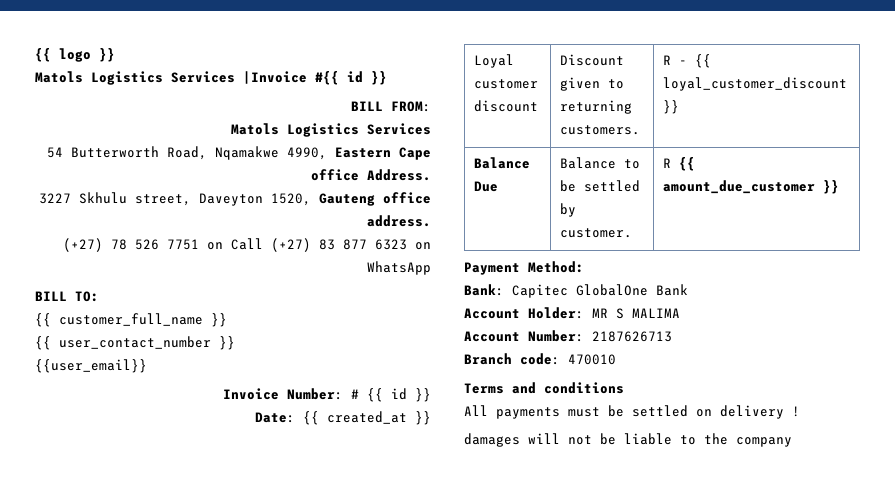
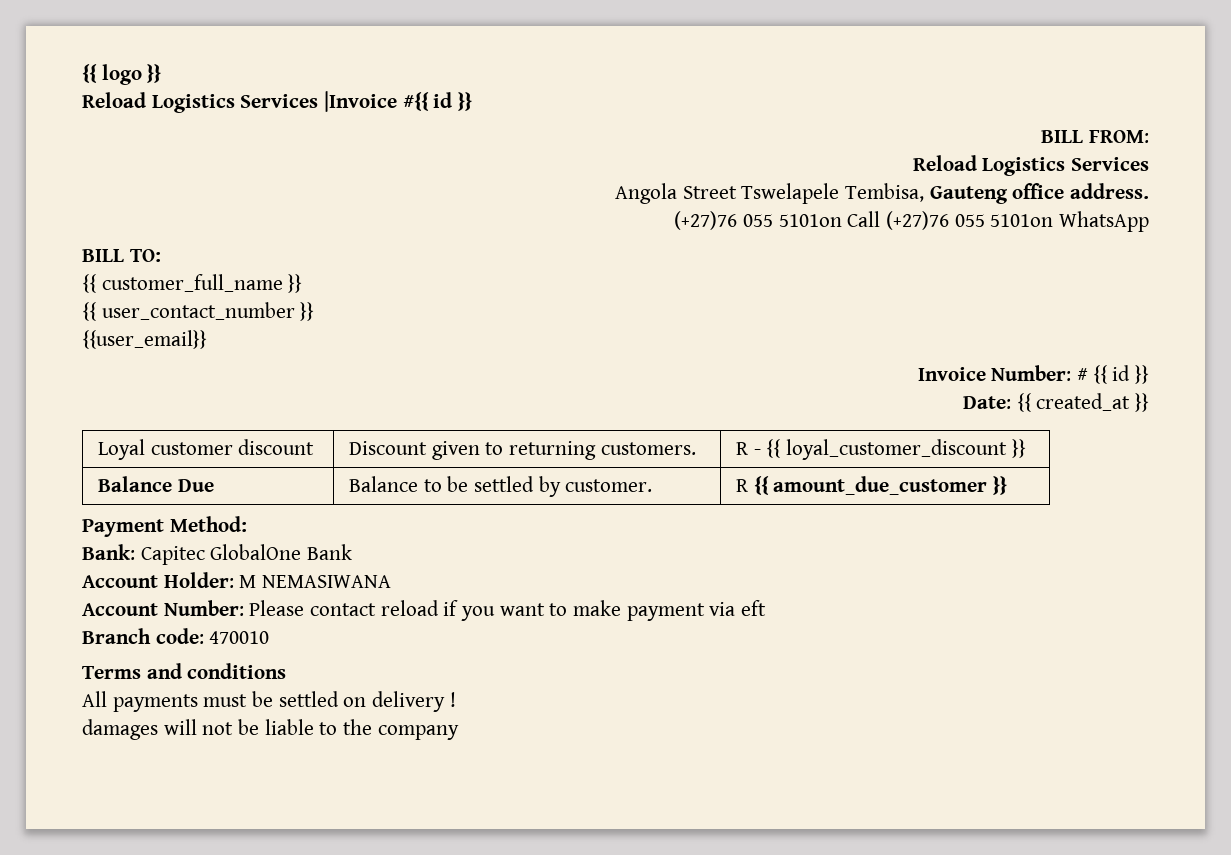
[35,71,83,83] Matols -> [82,92,146,108] Reload
[231,123,279,135] Matols -> [912,155,977,171] Reload
[47,146,431,160] [311,169,431,181] [39,192,431,206] [367,215,431,227] [63,238,431,252] 54 Butterworth Road, Nqamakwe 4990, Eastern Cape office Address. // 3227 Skhulu street, Daveyton 1520, Gauteng office address. // (+27) 78 526 7751 on Call (+27) 83 877 6323 on -> [614,183,1149,204] [674,211,1054,230] Angola Street Tswelapele Tembisa, Gauteng office address. // (+27)76 055 5101on Call (+27)76 055 5101on
[592,308,680,319] MR S MALIMA -> [239,575,392,588] M NEMASIWANA
[592,331,672,342] 2187626713 -> [249,600,767,621] Please contact reload if you want to make payment via eft

